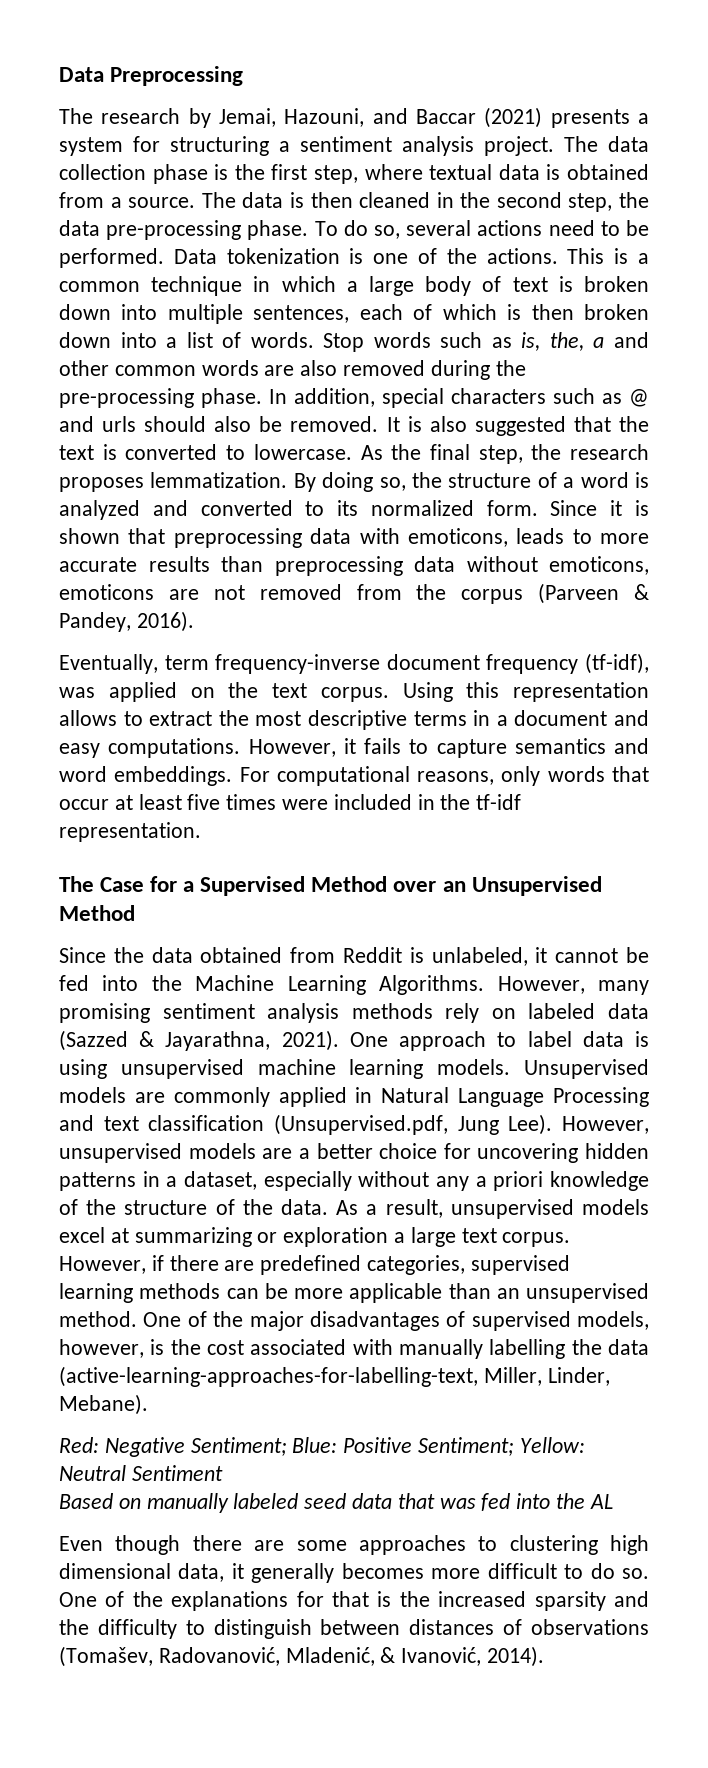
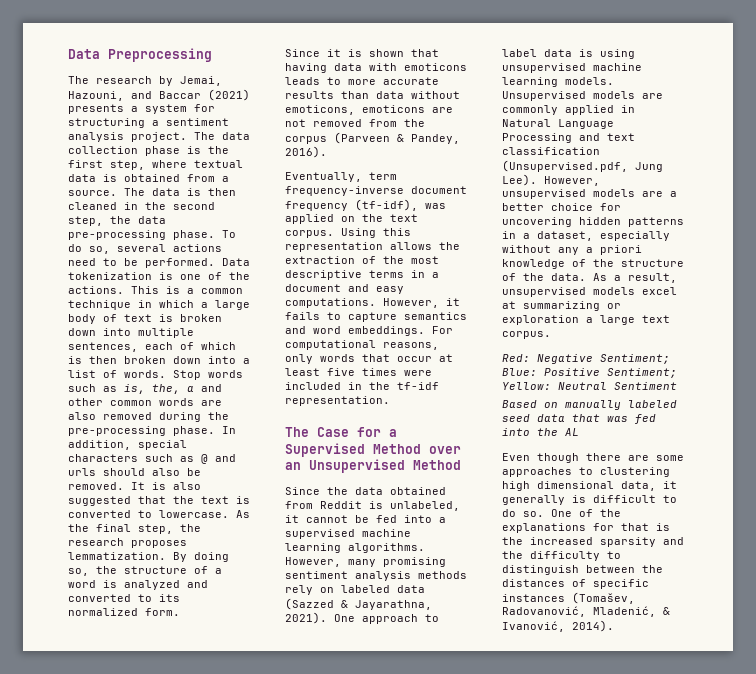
(538, 508) none -> (180, 612) //
[173,528,302,548] preprocessing -> [285,63,327,73] having
[407,528,508,547] emoticons, -> [404,63,467,71] emoticons
[274,556,403,576] preprocessing -> (369, 95) none
[123,711,213,726] to extract -> [439,242,460,250] [285,256,376,264] the extraction of
[151,975,485,995] the Machine Learning Algorithms. -> [439,517,446,523] [285,529,411,539] [285,543,425,553] a supervised machine learning algorithms.
[59,1255,570,1275] [59,1283,649,1303] [59,1311,649,1331] [59,1339,649,1359] [59,1366,610,1387] [59,1394,148,1415] However, if there are predefined categories, supervised learning methods can be more applicable than an unsupervised method. One of the major disadvantages of supervised models, however, is the cost associated with manually labelling the data (active-learning-approaches-for-labelling-text, Miller, Linder, Mebane). -> (551, 335) none
[341,1563,481,1579] becomes more -> [572,495,586,503] is
(401, 1627) none -> [642,565,663,573] the
[531,1619,649,1635] observations -> [593,579,649,589] [502,594,565,602] specific instances

